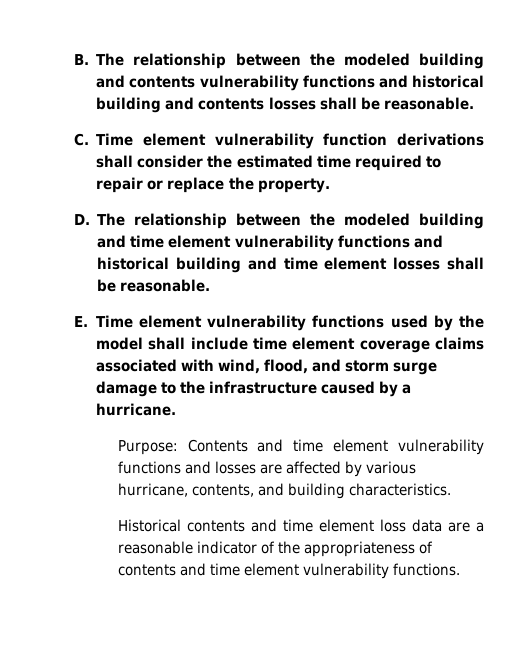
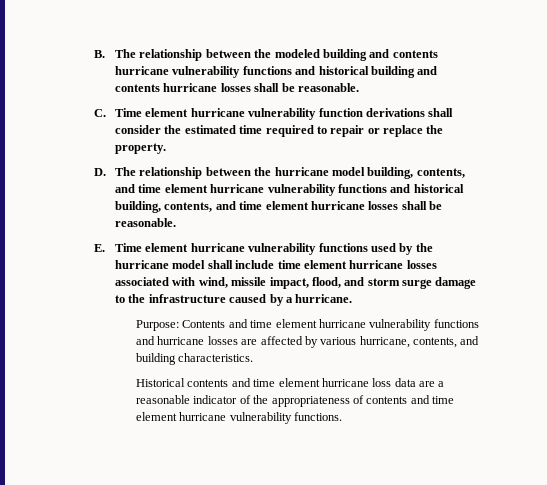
(196, 82) none -> [115,66,170,75] hurricane
(265, 104) none -> [163,83,218,92] hurricane
(207, 139) none -> [190,108,245,117] hurricane
[344,213,485,229] [97,235,443,251] [97,257,388,273] modeled building and time element vulnerability functions and historical building and time element -> [274,167,465,179] [115,184,464,196] [115,201,365,213] hurricane model building, contents, and time element hurricane vulnerability functions and historical building, contents, and time element hurricane
(202, 321) none -> [190,243,245,252] hurricane
(484, 321) none -> [115,260,170,269] hurricane
[359,337,484,353] coverage claims -> [349,260,437,269] hurricane losses
(260, 366) none -> [231,277,309,289] missile impact,
[397,439,484,455] [117,461,211,474] vulnerability functions and -> [318,319,479,331] [136,336,205,345] hurricane vulnerability functions and hurricane
(374, 525) none -> [321,378,369,387] hurricane
(299, 569) none -> [179,412,227,421] hurricane

